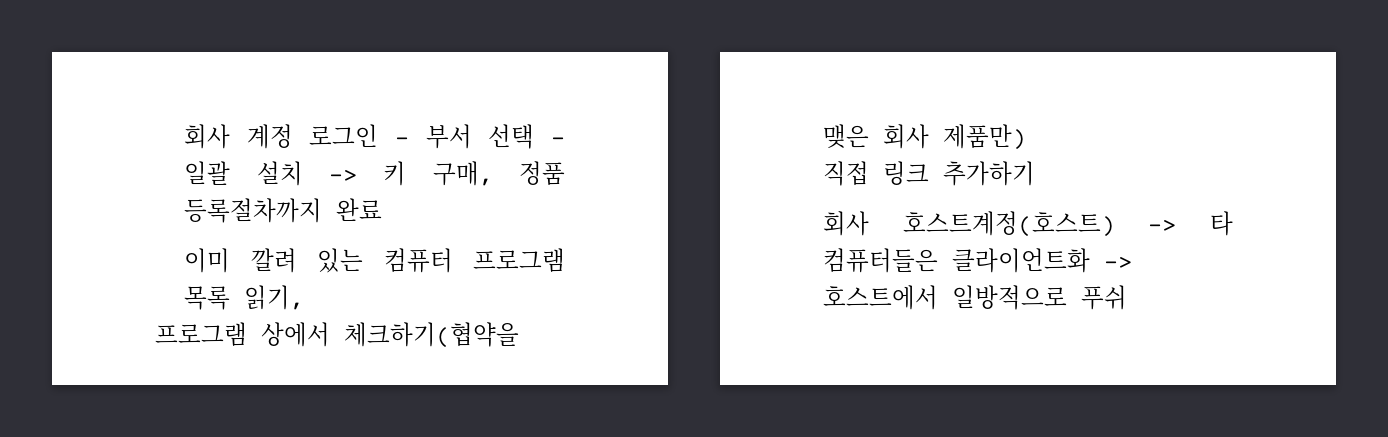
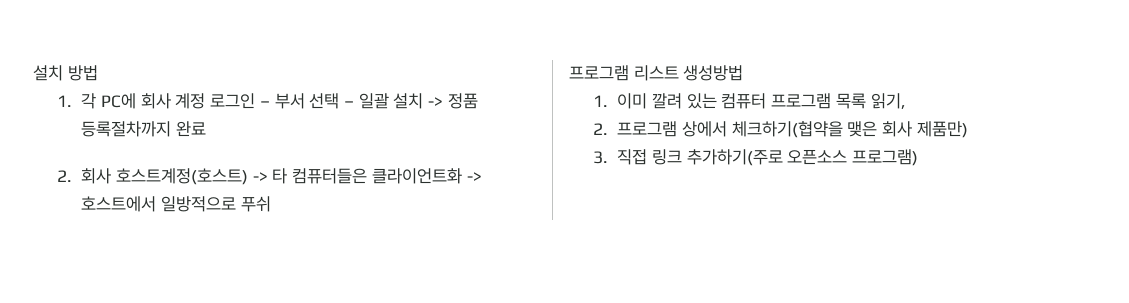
(184, 136) none -> [33,65,98,81] [57,93,136,109] 설치 방법 // 1. 각 PC에
[383,161,493,186] 키 구매, -> (444, 102) none
[184,248,565,273] [184,285,305,310] [155,322,519,348] [823,124,1026,150] [823,161,1035,186] 이미 깔려 있는 컴퓨터 프로그램 목록 읽기, // 프로그램 상에서 체크하기(협약을 맺은 회사 제품만) // 직접 링크 추가하기 // -> [57,170,72,182] 2.
(1127, 297) none -> [569,65,744,81] [593,93,905,109] [593,121,968,138] [593,149,919,166] // 프로그램 리스트 생성방법 // 1. 이미 깔려 있는 컴퓨터 프로그램 목록 읽기, // 2. 프로그램 상에서 체크하기(협약을 맺은 회사 제품만) // 3. 직접 링크 추가하기(주로 오픈소스 프로그램)

